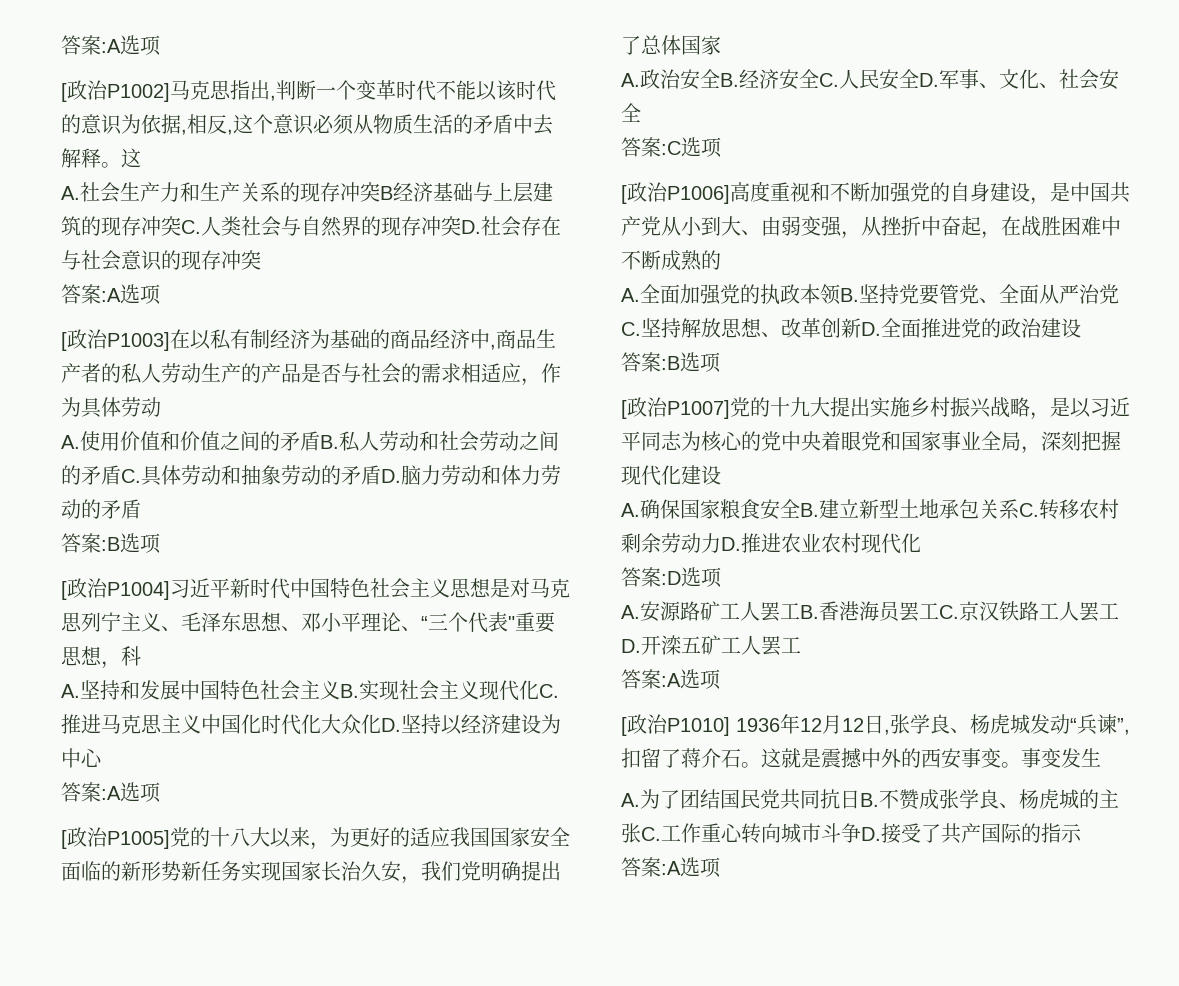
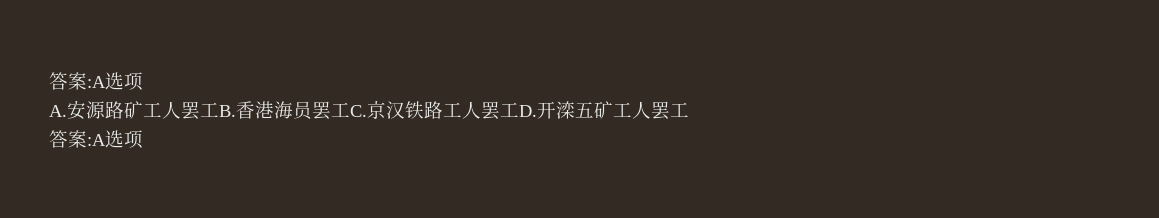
[61,35,161,56] [61,80,556,102] [61,114,553,135] [61,148,141,168] [61,182,553,203] [61,216,561,237] [61,250,261,271] [61,284,161,305] [61,329,556,351] [61,363,561,386] [61,397,161,418] [61,431,559,452] [61,465,561,486] [61,499,141,519] [61,533,161,554] [61,578,570,600] [61,612,555,633] [61,646,141,669] [61,680,559,701] [61,714,561,735] [61,748,103,768] [61,782,161,803] [61,827,570,850] [61,861,561,884] [621,35,721,55] [621,69,1119,90] [621,103,641,122] [621,137,722,158] [621,181,1130,205] [621,216,1121,239] [621,250,721,271] [621,284,1119,305] [621,318,1081,338] [621,352,721,373] [621,397,1130,420] [621,431,1121,454] [621,465,721,486] [621,499,1119,520] [621,533,921,554] [621,567,722,588] 答案:A选项 // [政治P1002]马克思指出,判断一个变革时代不能以该时代的意识为依据,相反,这个意识必须从物质生活的矛盾中去解释。这 // A.社会生产力和生产关系的现存冲突B经济基础与上层建筑的现存冲突C.人类社会与自然界的现存冲突D.社会存在与社会意识的现存冲突 // 答案:A选项 // [政治P1003]在以私有制经济为基础的商品经济中,商品生产者的私人劳动生产的产品是否与社会的需求相适应，作为具体劳动 // A.使用价值和价值之间的矛盾B.私人劳动和社会劳动之间的矛盾C.具体劳动和抽象劳动的矛盾D.脑力劳动和体力劳动的矛盾 // 答案:B选项 // [政治P1004]习近平新时代中国特色社会主义思想是对马克思列宁主义、毛泽东思想、邓小平理论、“三个代表"重要思想，科 // A.坚持和发展中国特色社会主义B.实现社会主义现代化C.推进马克思主义中国化时代化大众化D.坚持以经济建设为中心 // 答案:A选项 // [政治P1005]党的十八大以来，为更好的适应我国国家安全面临的新形势新任务实现国家长治久安，我们党明确提出了总体国家 // A.政治安全B.经济安全C.人民安全D.军事、文化、社会安全 // 答案:C选项 // [政治P1006]高度重视和不断加强党的自身建设，是中国共产党从小到大、由弱变强，从挫折中奋起，在战胜困难中不断成熟的 // A.全面加强党的执政本领B.坚持党要管党、全面从严治党C.坚持解放思想、改革创新D.全面推进党的政治建设 // 答案:B选项 // [政治P1007]党的十九大提出实施乡村振兴战略，是以习近平同志为核心的党中央着眼党和国家事业全局，深刻把握现代化建设 // A.确保国家粮食安全B.建立新型土地承包关系C.转移农村剩余劳动力D.推进农业农村现代化 // 答案:D选项 -> [49,72,143,91] 答案:A选项
[621,714,1130,736] [621,748,1101,769] [621,789,1119,810] [621,823,1082,844] [621,857,721,878] // [政治P1010] 1936年12月12日,张学良、杨虎城发动“兵谏”,扣留了蒋介石。这就是震撼中外的西安事变。事变发生 // A.为了团结国民党共同抗日B.不赞成张学良、杨虎城的主张C.工作重心转向城市斗争D.接受了共产国际的指示 // 答案:A选项 -> (143, 139) none

